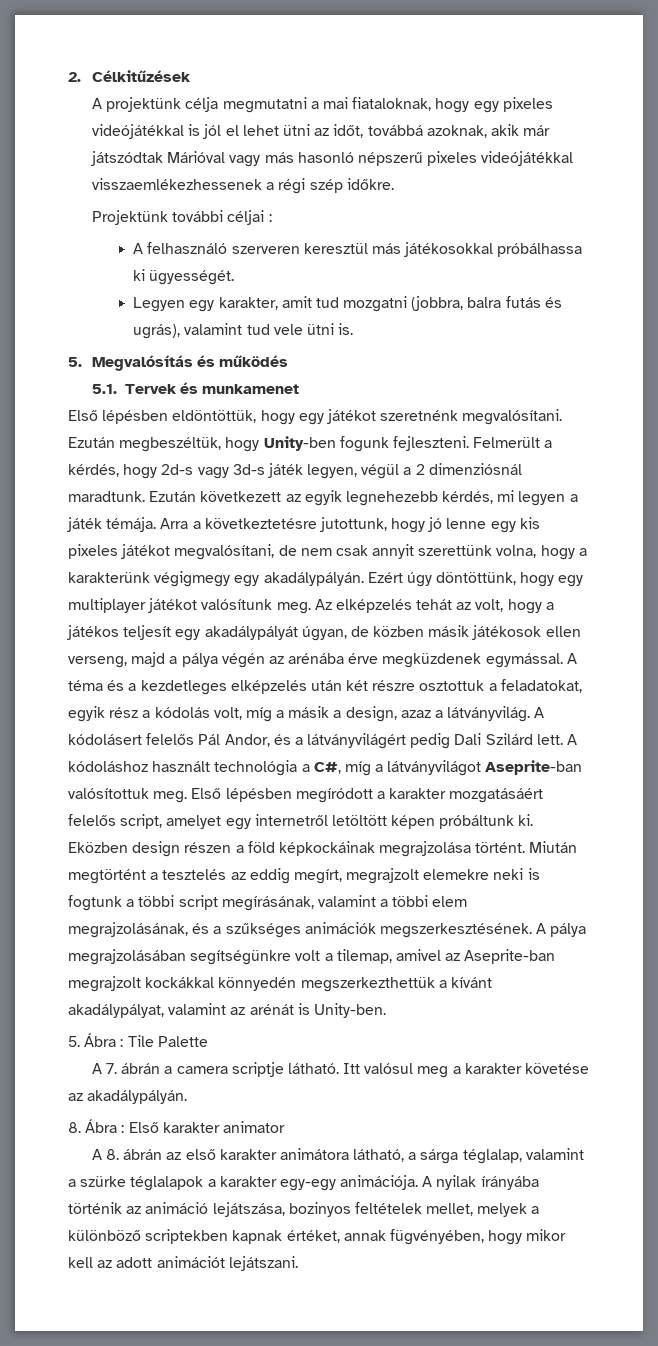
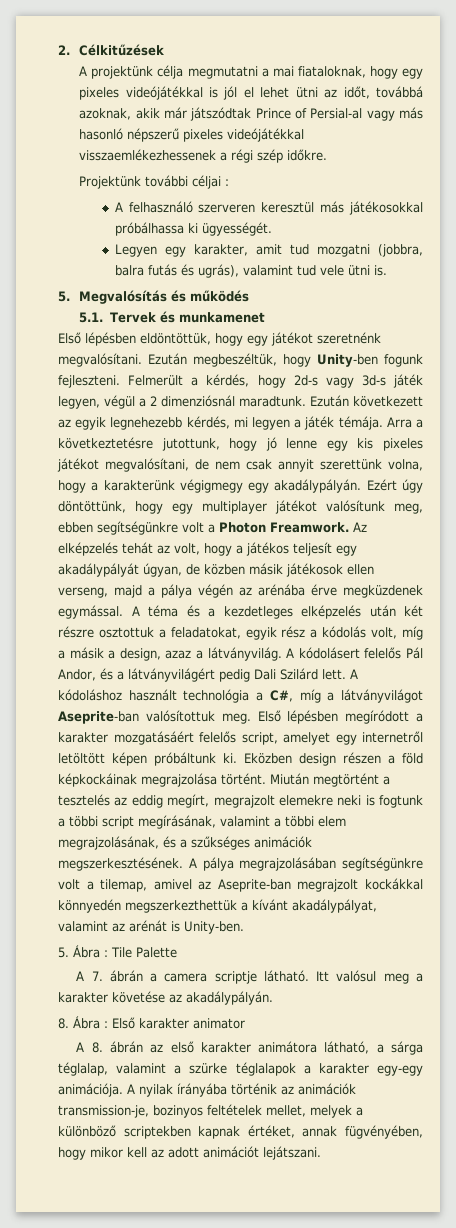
[167,151,226,163] Márióval -> [255,108,363,119] Prince of Persial-al
[276,602,311,614] meg. -> [394,503,423,514] [58,521,349,535] meg, ebben segítségünkre volt a Photon Freamwork.
[145,1202,285,1217] animáció lejátszása, -> [298,1083,356,1095] [58,1105,149,1118] animációk transmission-je,

